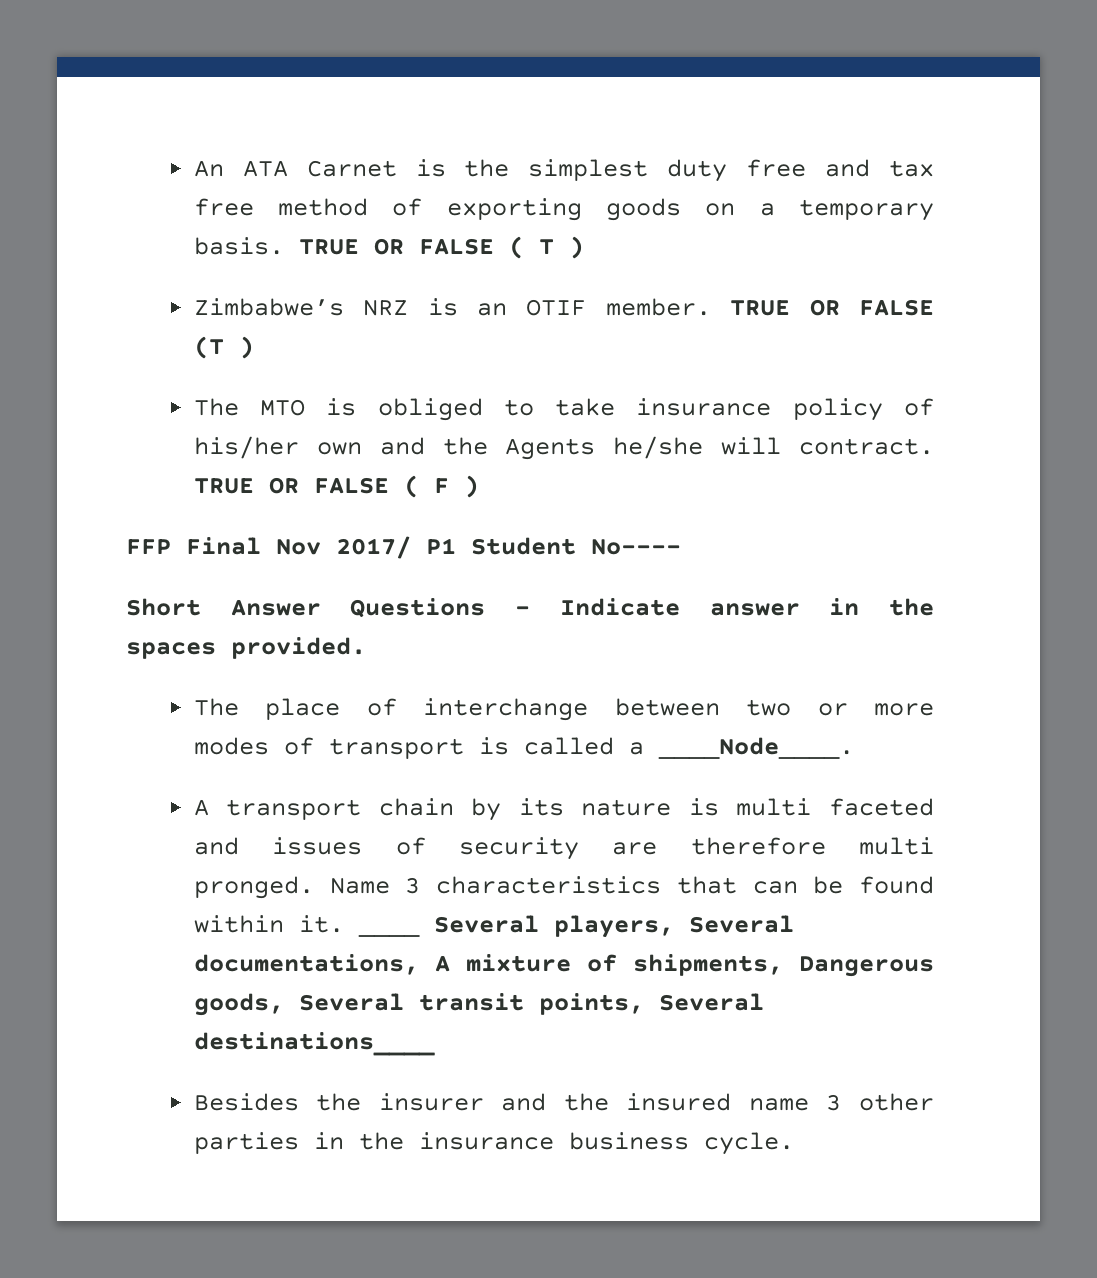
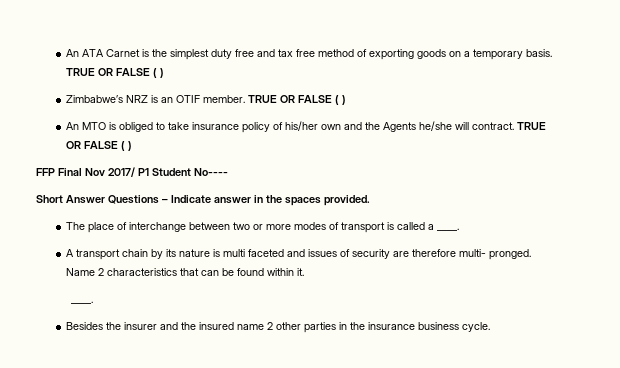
[538,239,554,254] T -> (157, 73) none
[193,336,254,359] [193,398,239,416] (T ) // The -> [334,95,346,105] [65,122,79,130] ( ) // An
[433,478,449,493] F -> (125, 146) none
[657,737,854,759] ____Node____. -> [436,228,459,231] ____.
[859,837,934,855] multi -> [458,249,486,257] multi-
[405,877,421,894] 3 -> [97,268,104,276] 2
[357,915,794,938] [193,954,935,977] [193,993,764,1016] [193,1032,435,1056] ____ Several players, Several documentations, A mixture of shipments, Dangerous goods, Several transit points, Several destinations____ -> [71,301,94,304] // ____.
[826,1094,842,1111] 3 -> [266,322,273,330] 2

